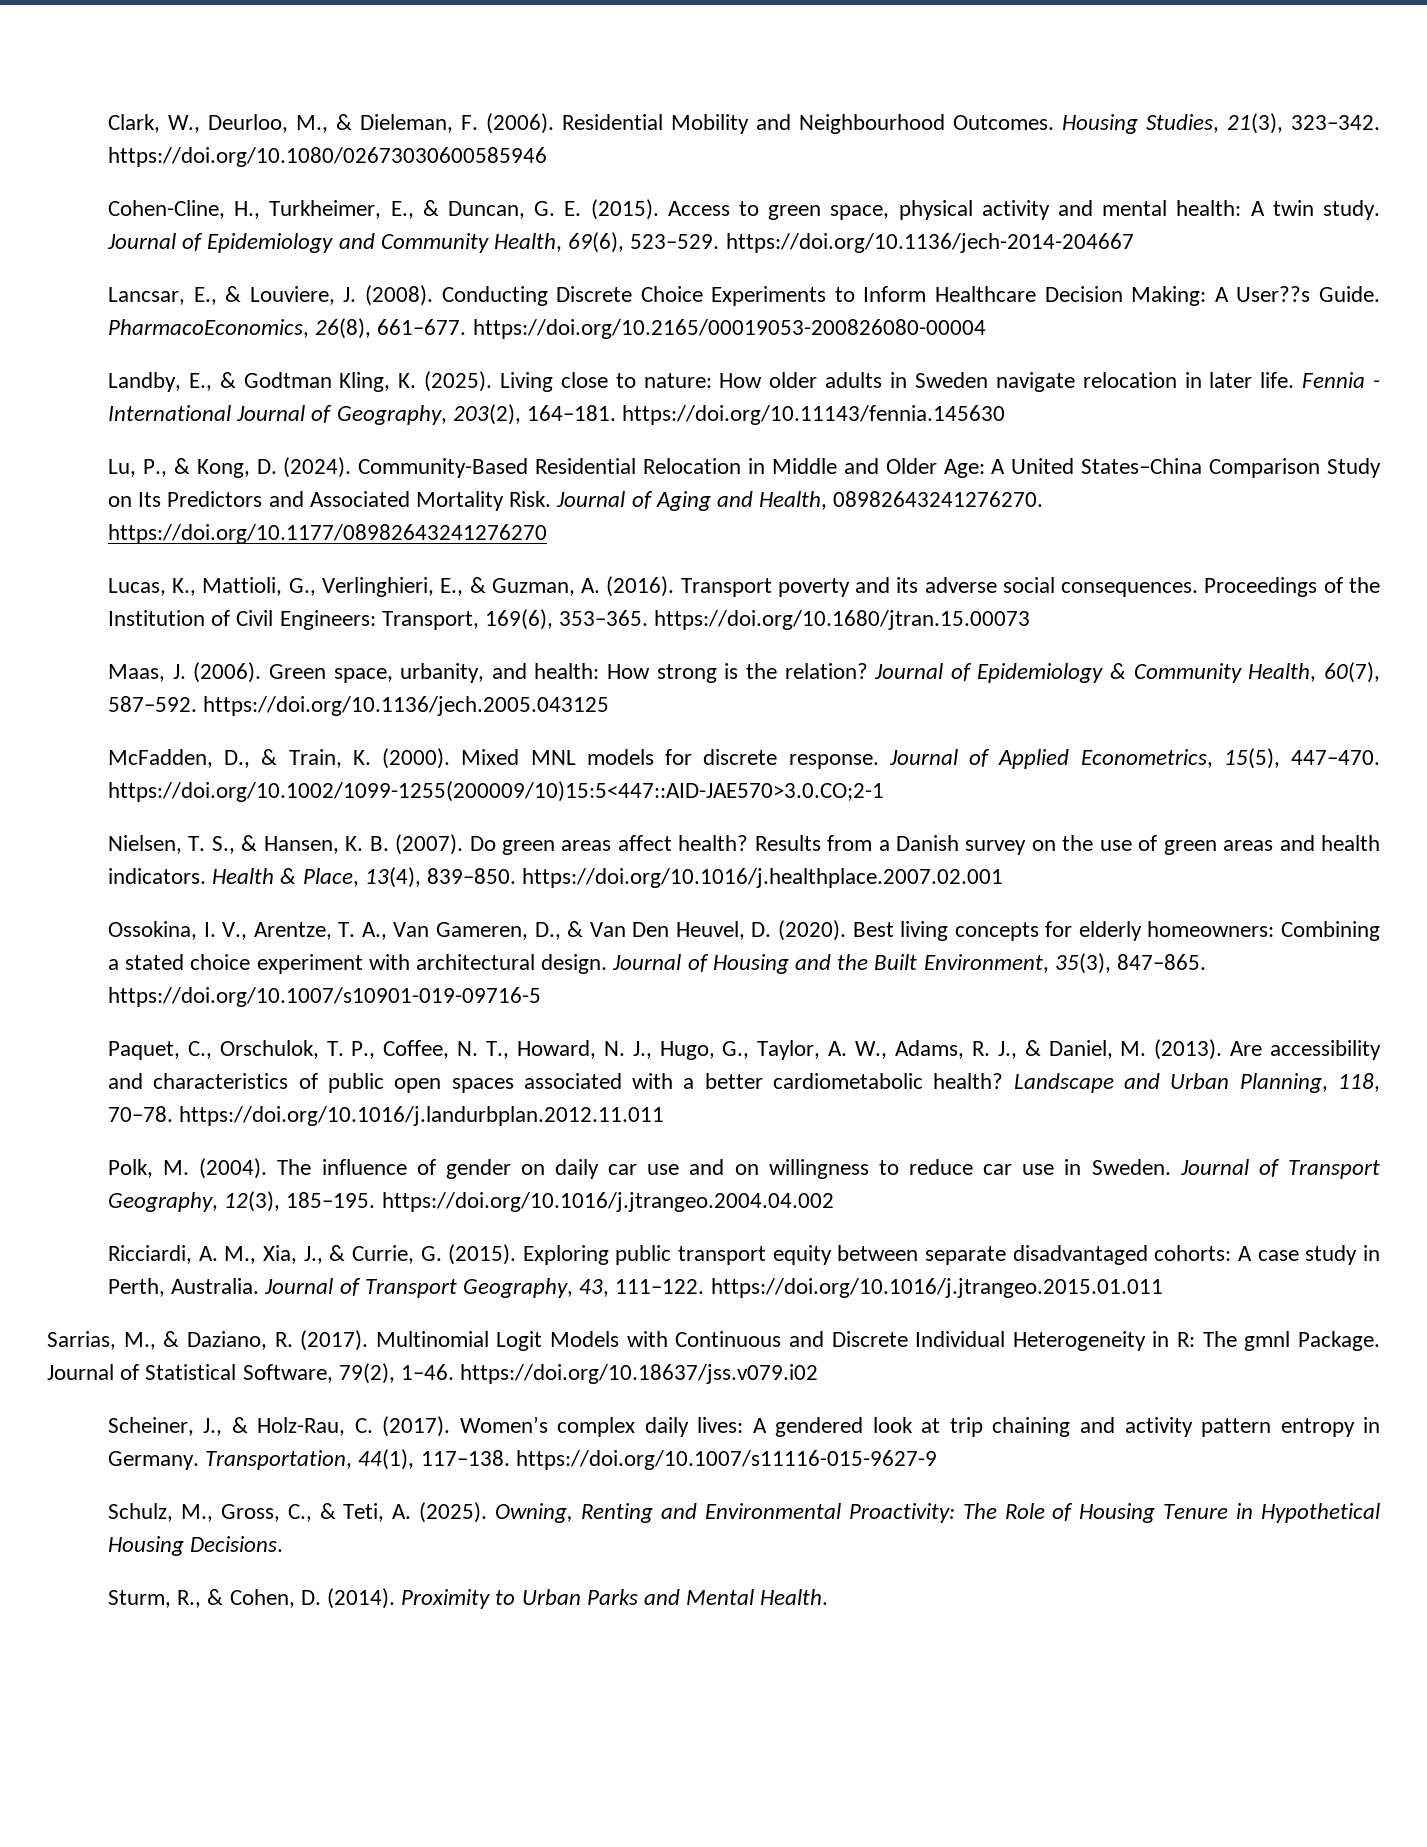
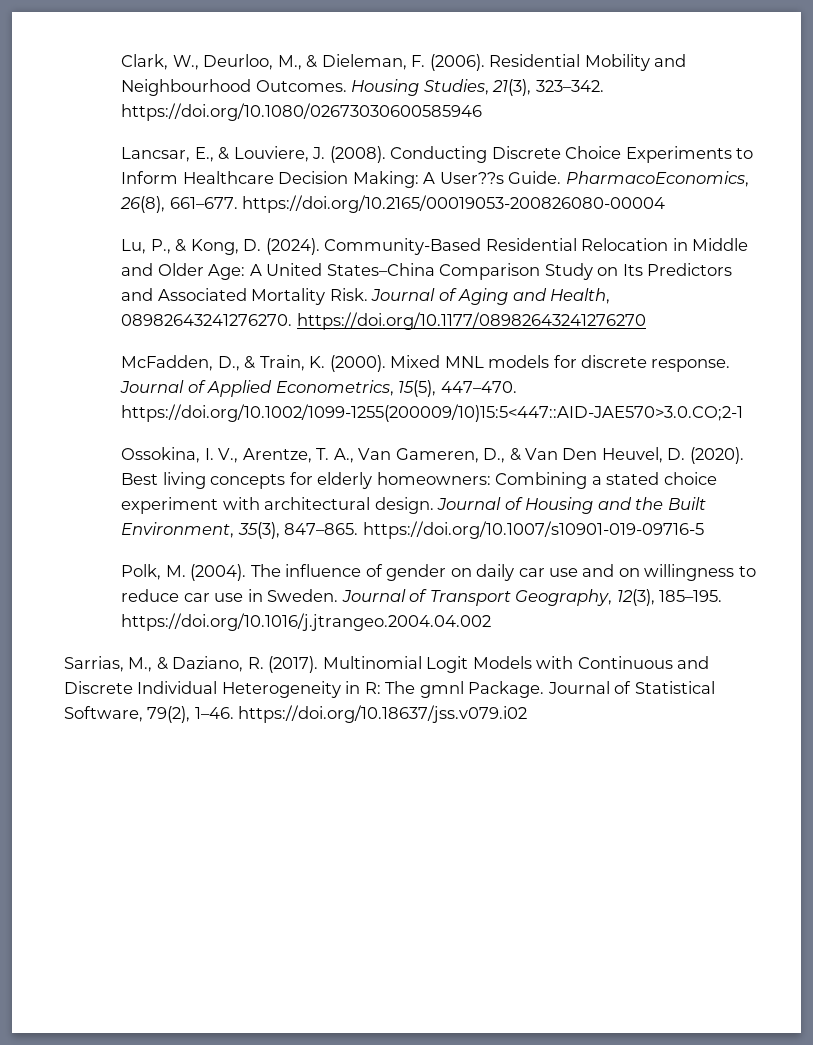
[107,199,1381,220] [106,232,1134,253] // Cohen-Cline, H., Turkheimer, E., & Duncan, G. E. (2015). Access to green space, physical activity and mental health: A twin study. Journal of Epidemiology and Community Health, 69(6), 523–529. https://doi.org/10.1136/jech-2014-204667 -> (483, 112) none
[107,371,1380,392] [107,404,1006,425] // Landby, E., & Godtman Kling, K. (2025). Living close to nature: How older adults in Sweden navigate relocation in later life. Fennia - International Journal of Geography, 203(2), 164–181. https://doi.org/10.11143/fennia.145630 -> (666, 204) none
[107,576,1381,597] [107,609,1031,630] [107,662,1380,683] [107,696,610,716] // Lucas, K., Mattioli, G., Verlinghieri, E., & Guzman, A. (2016). Transport poverty and its adverse social consequences. Proceedings of the Institution of Civil Engineers: Transport, 169(6), 353–365. https://doi.org/10.1680/jtran.15.00073 // Maas, J. (2006). Green space, urbanity, and health: How strong is the relation? Journal of Epidemiology & Community Health, 60(7), 587–592. https://doi.org/10.1136/jech.2005.043125 -> (646, 321) none
[107,834,1381,855] [107,867,1004,888] // Nielsen, T. S., & Hansen, K. B. (2007). Do green areas affect health? Results from a Danish survey on the use of green areas and health indicators. Health & Place, 13(4), 839–850. https://doi.org/10.1016/j.healthplace.2007.02.001 -> (744, 413) none
[107,1039,1381,1060] [107,1073,1380,1093] [107,1106,665,1126] // Paquet, C., Orschulok, T. P., Coffee, N. T., Howard, N. J., Hugo, G., Taylor, A. W., Adams, R. J., & Daniel, M. (2013). Are accessibility and characteristics of public open spaces associated with a better cardiometabolic health? Landscape and Urban Planning, 118, 70–78. https://doi.org/10.1016/j.landurbplan.2012.11.011 -> (704, 530) none
[107,1244,1380,1265] [107,1278,1163,1298] // Ricciardi, A. M., Xia, J., & Currie, G. (2015). Exploring public transport equity between separate disadvantaged cohorts: A case study in Perth, Australia. Journal of Transport Geography, 43, 111–122. https://doi.org/10.1016/j.jtrangeo.2015.01.011 -> (492, 622) none
[107,1416,1381,1437] [107,1449,937,1470] [107,1502,1381,1523] [107,1536,284,1556] [107,1588,829,1609] // Scheiner, J., & Holz-Rau, C. (2017). Women’s complex daily lives: A gendered look at trip chaining and activity pattern entropy in Germany. Transportation, 44(1), 117–138. https://doi.org/10.1007/s11116-015-9627-9 // Schulz, M., Gross, C., & Teti, A. (2025). Owning, Renting and Environmental Proactivity: The Role of Housing Tenure in Hypothetical Housing Decisions. // Sturm, R., & Cohen, D. (2014). Proximity to Urban Parks and Mental Health. -> (528, 714) none

